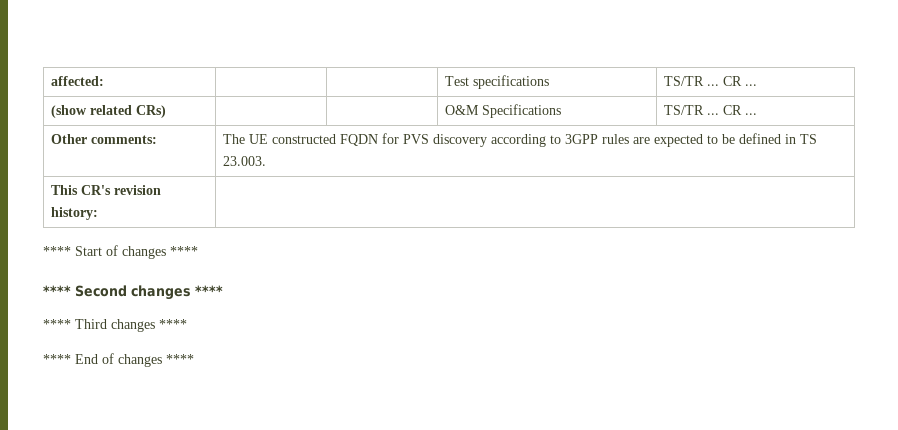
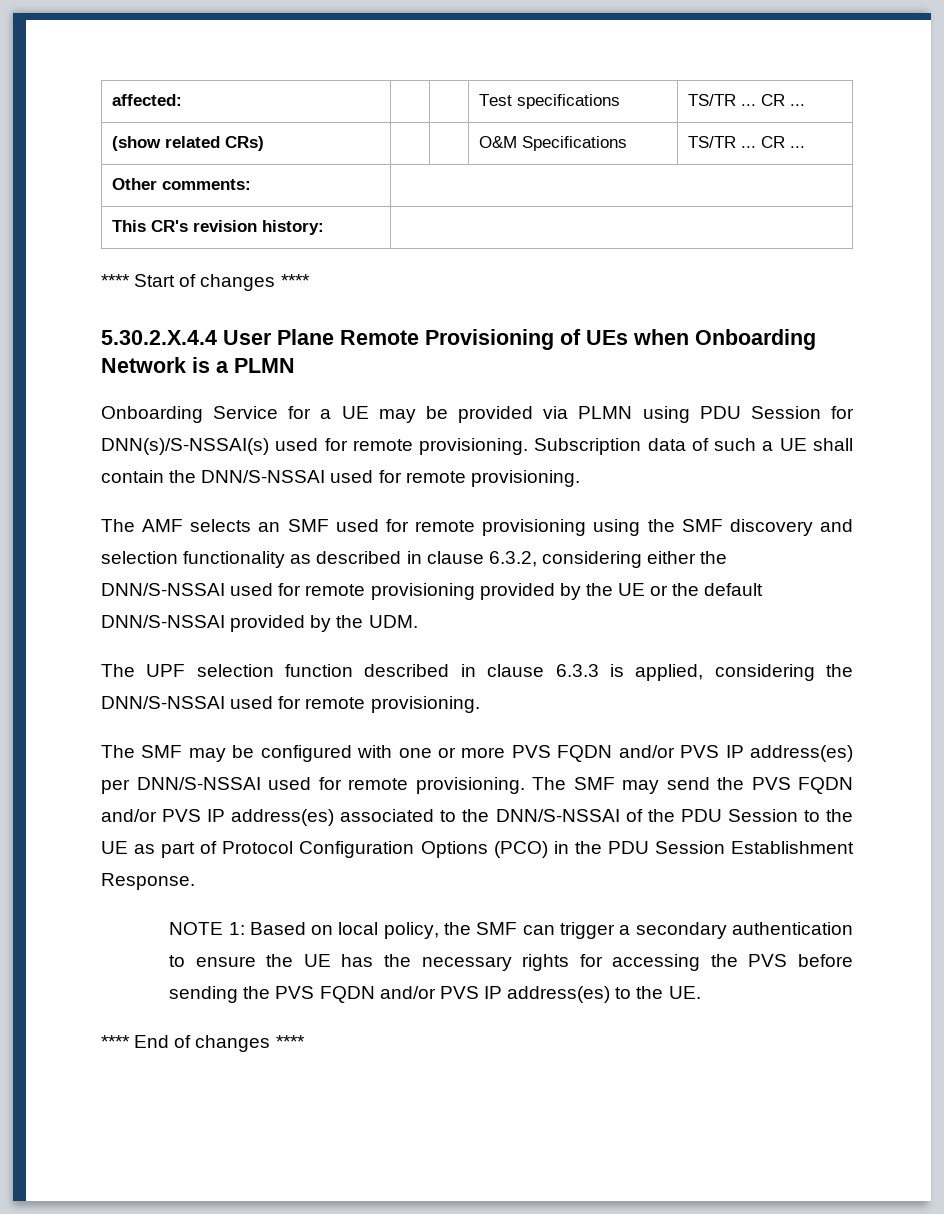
[222,133,817,147] [222,156,266,166] The UE constructed FQDN for PVS discovery according to 3GPP rules are expected to be defined in TS 23.003. -> (252, 184) none
[43,285,223,300] [43,319,187,332] **** Second changes **** // **** Third changes **** -> [101,329,816,350] [101,357,295,373] [101,406,854,423] [101,438,853,455] [101,470,580,487] [101,519,854,536] [101,551,728,568] [101,583,764,600] [101,615,418,632] [101,664,854,681] [101,696,480,713] [101,745,854,762] [101,777,853,794] [101,809,854,826] [101,841,854,858] [101,873,195,890] [169,922,853,939] [169,954,853,971] [169,986,701,1003] 5.30.2.X.4.4 User Plane Remote Provisioning of UEs when Onboarding Network is a PLMN // Onboarding Service for a UE may be provided via PLMN using PDU Session for DNN(s)/S-NSSAI(s) used for remote provisioning. Subscription data of such a UE shall contain the DNN/S-NSSAI used for remote provisioning. // The AMF selects an SMF used for remote provisioning using the SMF discovery and selection functionality as described in clause 6.3.2, considering either the DNN/S-NSSAI used for remote provisioning provided by the UE or the default DNN/S-NSSAI provided by the UDM. // The UPF selection function described in clause 6.3.3 is applied, considering the DNN/S-NSSAI used for remote provisioning. // The SMF may be configured with one or more PVS FQDN and/or PVS IP address(es) per DNN/S-NSSAI used for remote provisioning. The SMF may send the PVS FQDN and/or PVS IP address(es) associated to the DNN/S-NSSAI of the PDU Session to the UE as part of Protocol Configuration Options (PCO) in the PDU Session Establishment Response. // NOTE 1: Based on local policy, the SMF can trigger a secondary authentication to ensure the UE has the necessary rights for accessing the PVS before sending the PVS FQDN and/or PVS IP address(es) to the UE.

